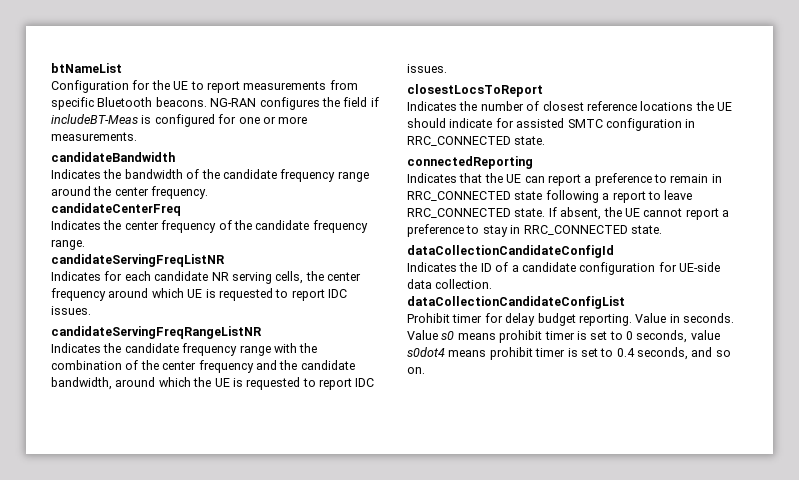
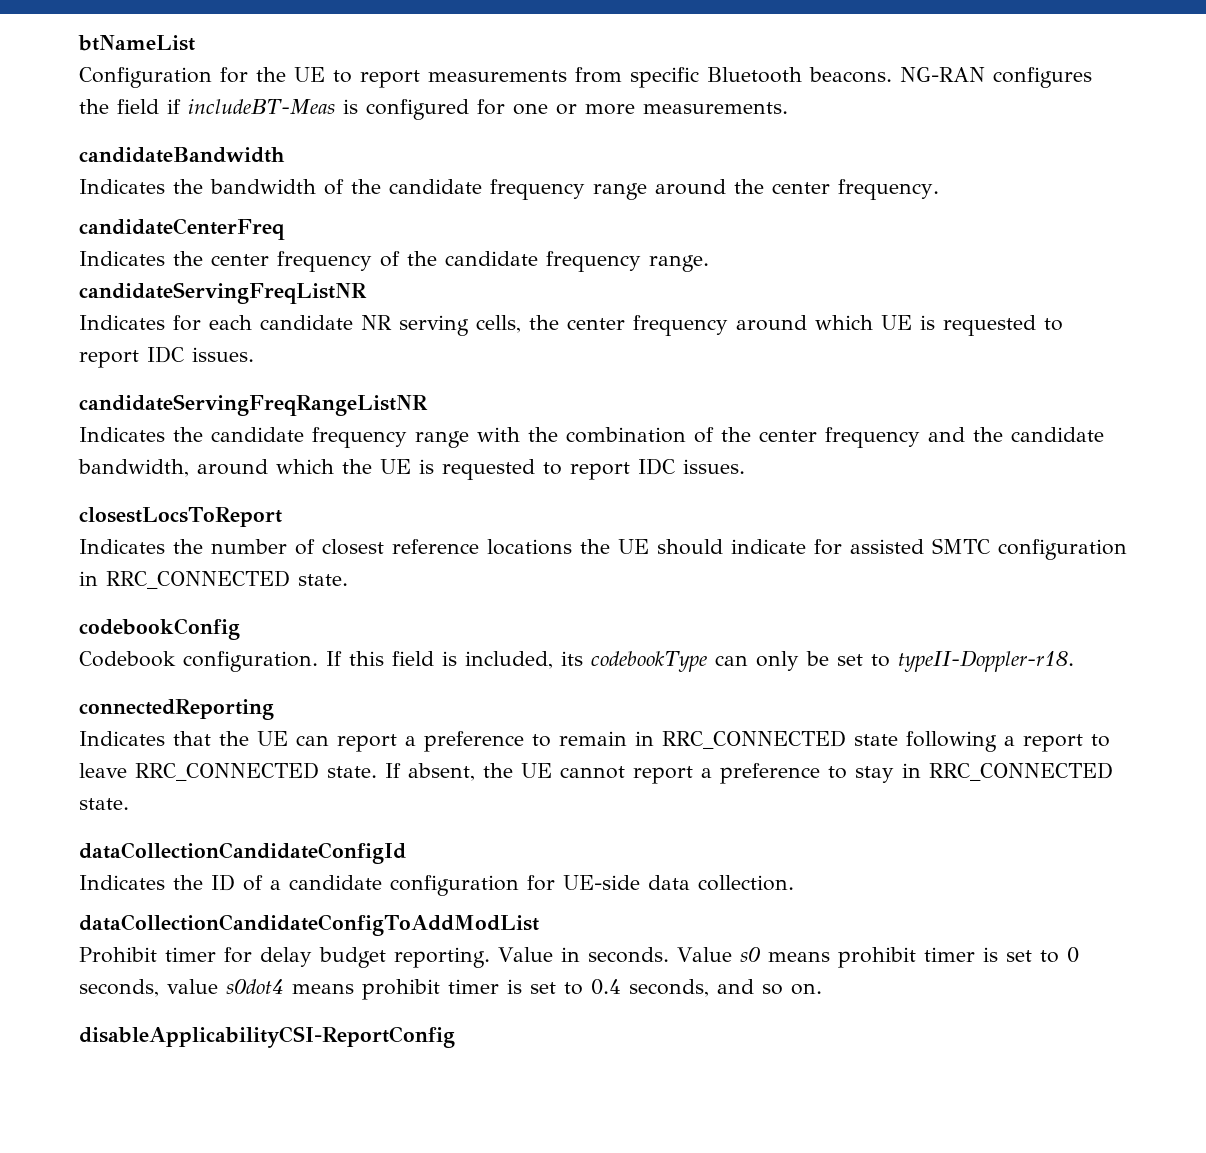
(546, 140) none -> [79,618,240,640] [79,650,1074,672] // codebookConfig // Codebook configuration. If this field is included, its codebookType can only be set to typeII-Doppler-r18.
[407,296,625,309] dataCollectionCandidateConfigList -> [79,914,539,936] dataCollectionCandidateConfigToAddModList
(425, 370) none -> [79,1026,455,1048] // disableApplicabilityCSI-ReportConfig

